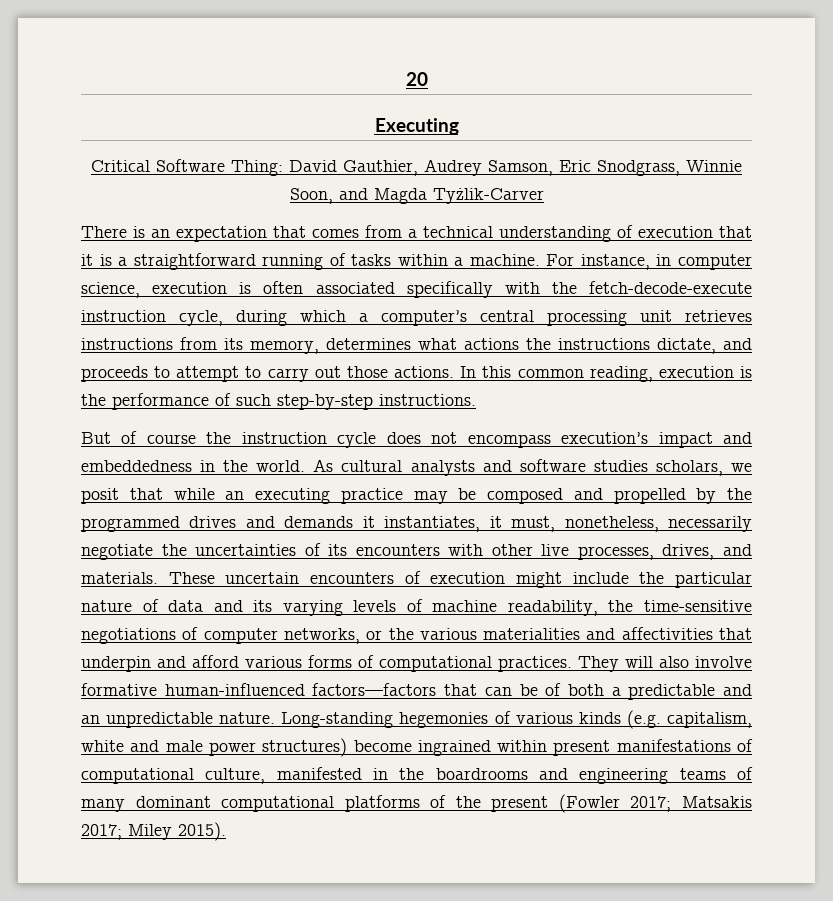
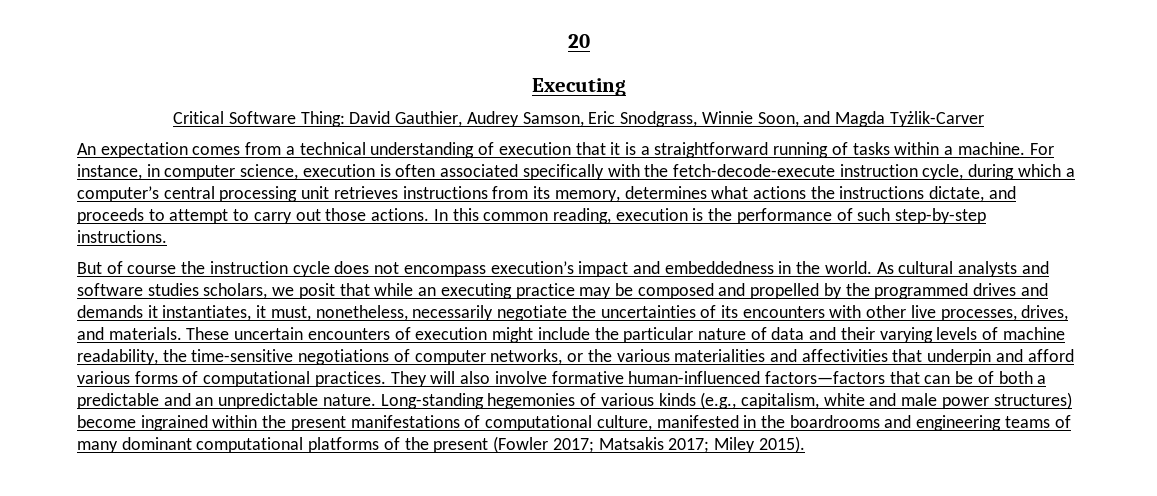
[81,226,306,242] There is an expectation that -> [77,142,188,158] An expectation
[253,600,273,612] its -> [840,327,875,340] their
[626,710,661,729] (e.g. -> [700,392,737,409] (e.g.,
(548, 746) none -> [262,415,287,428] the

